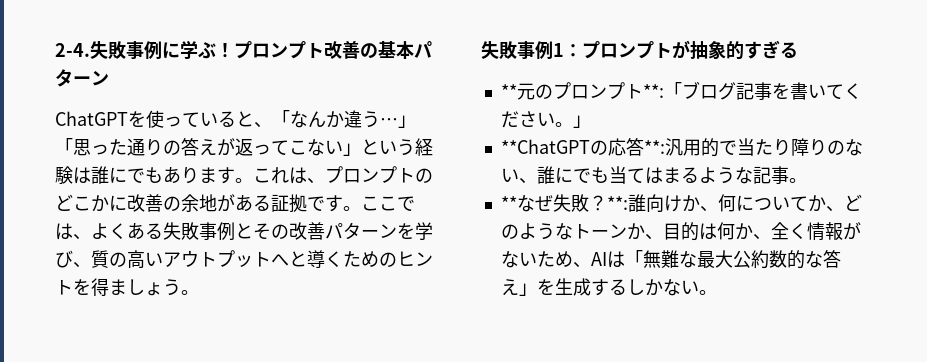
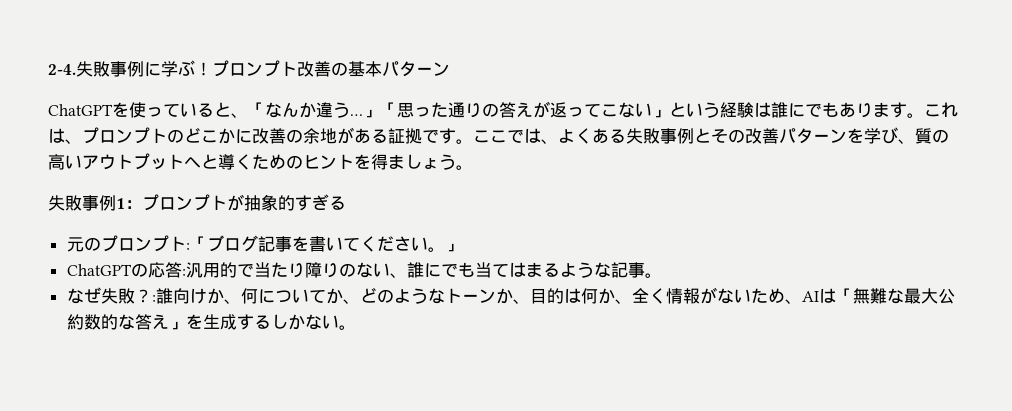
[500,84,517,98] ** -> (346, 203) none
[642,84,664,98] **: -> [185,243,190,250] :
[500,138,665,156] **ChatGPTの応答**: -> [66,262,186,278] ChatGPTの応答:
[500,196,517,210] ** -> (662, 275) none
[606,196,628,210] **: -> [151,295,156,302] :

